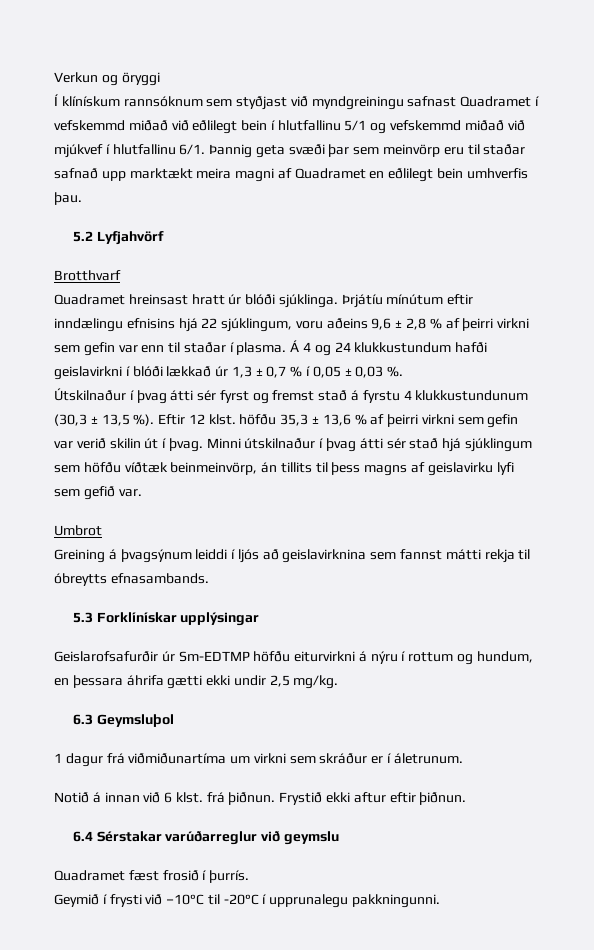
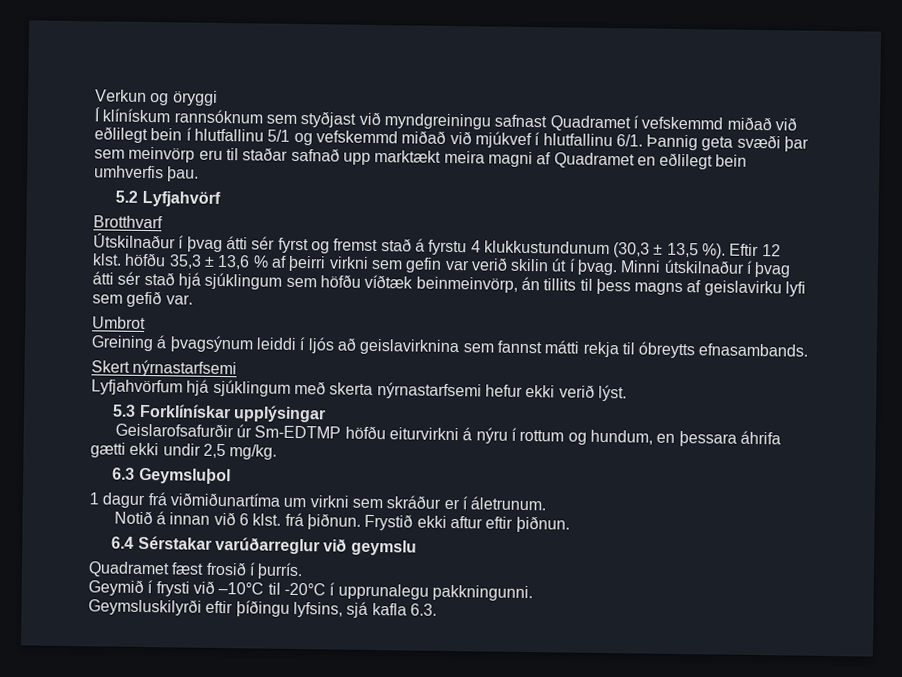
[54,294,474,308] [54,318,530,332] [54,340,488,356] [54,366,404,380] // Quadramet hreinsast hratt úr blóði sjúklinga. Þrjátíu mínútum eftir inndælingu efnisins hjá 22 sjúklingum, voru aðeins 9,6 ± 2,8 % af þeirri virkni sem gefin var enn til staðar í plasma. Á 4 og 24 klukkustundum hafði geislavirkni í blóði lækkað úr 1,3 ± 0,7 % í 0,05 ± 0,03 %. -> (163, 222) none
(209, 578) none -> [91,359,238,378] [91,379,627,402] // Skert nýrnastarfsemi // Lyfjahvörfum hjá sjúklingum með skerta nýrnastarfsemi hefur ekki verið lýst.
(441, 901) none -> [88,598,437,618] // Geymsluskilyrði eftir þíðingu lyfsins, sjá kafla 6.3.

